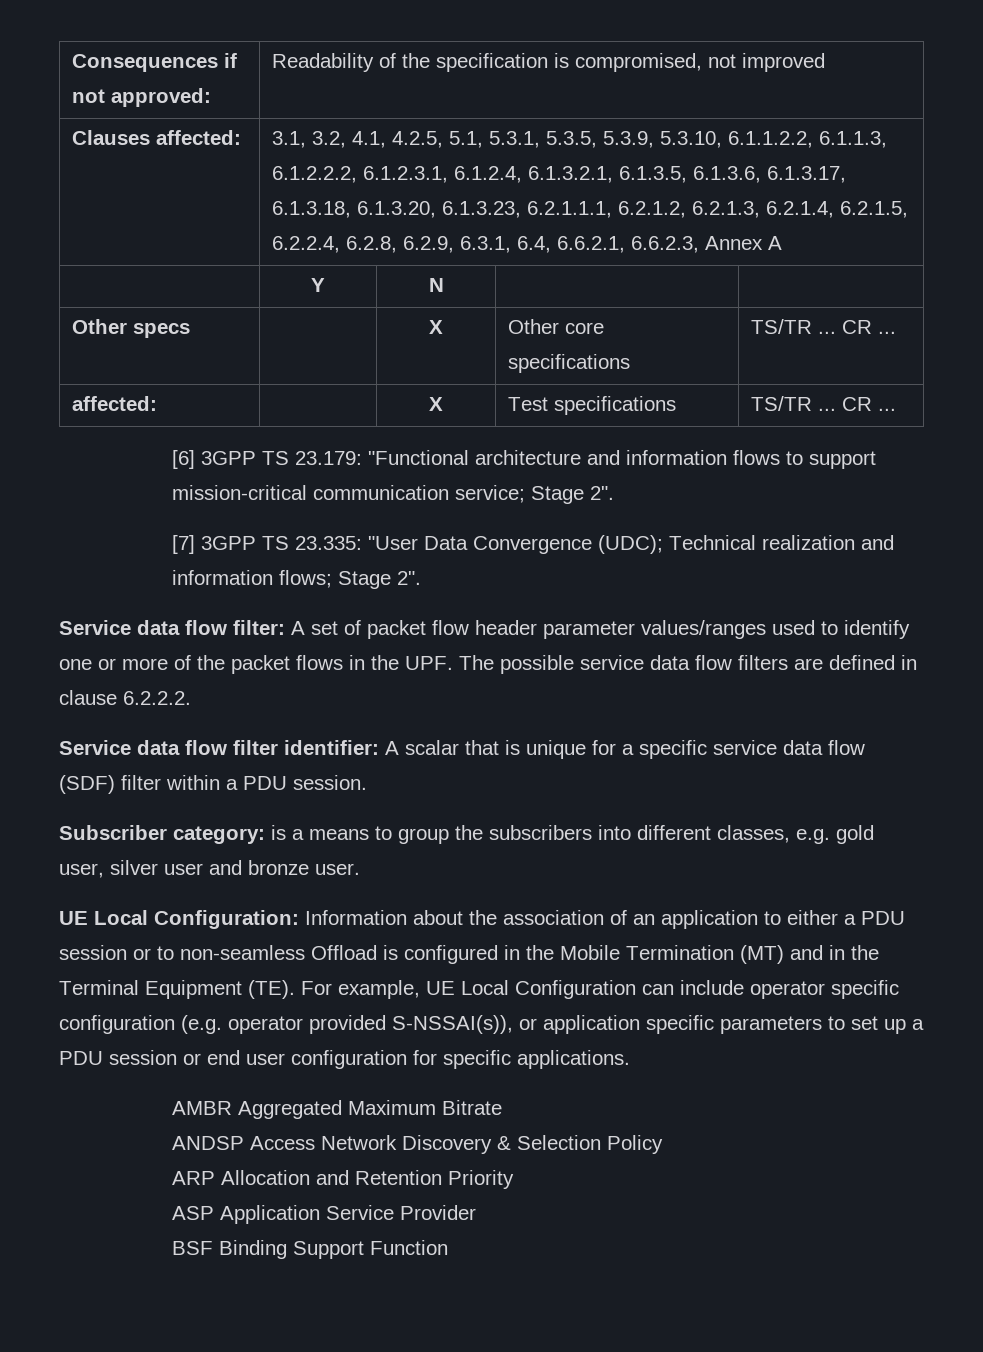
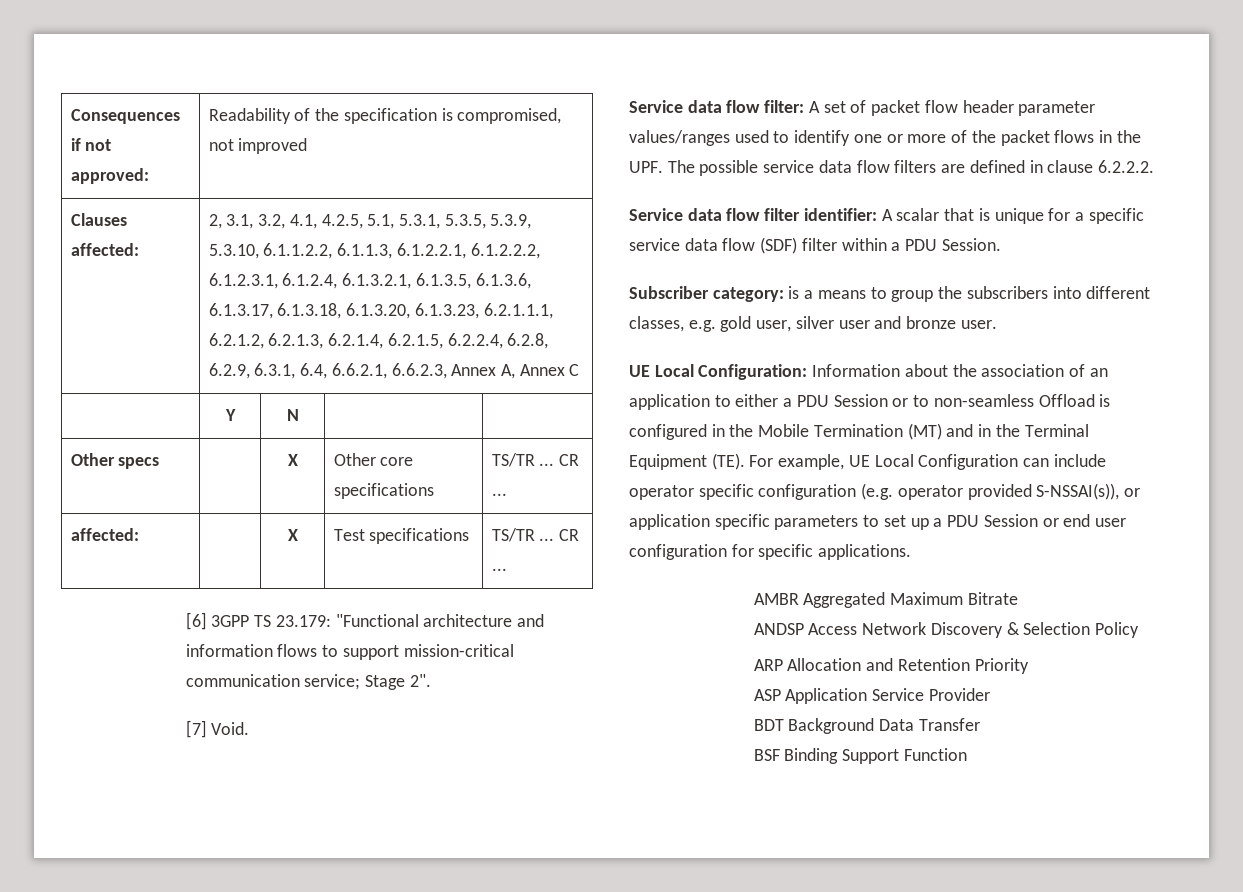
(242, 137) none -> [208,214,222,229] 2,
(888, 139) none -> [396,243,466,259] 6.1.2.2.1,
[768,236,783,250] A -> [501,364,580,379] A, Annex C
[201,535,895,554] [172,570,422,589] 3GPP TS 23.335: "User Data Convergence (UDC); Technical realization and information flows; Stage 2". -> [211,722,250,735] Void.
[293,775,367,790] session. -> [941,238,1001,251] Session.
[59,945,127,960] session -> [833,394,888,407] Session
[109,1050,177,1065] session -> [983,514,1038,527] Session
(477, 1212) none -> [753,718,980,734] // BDT Background Data Transfer

